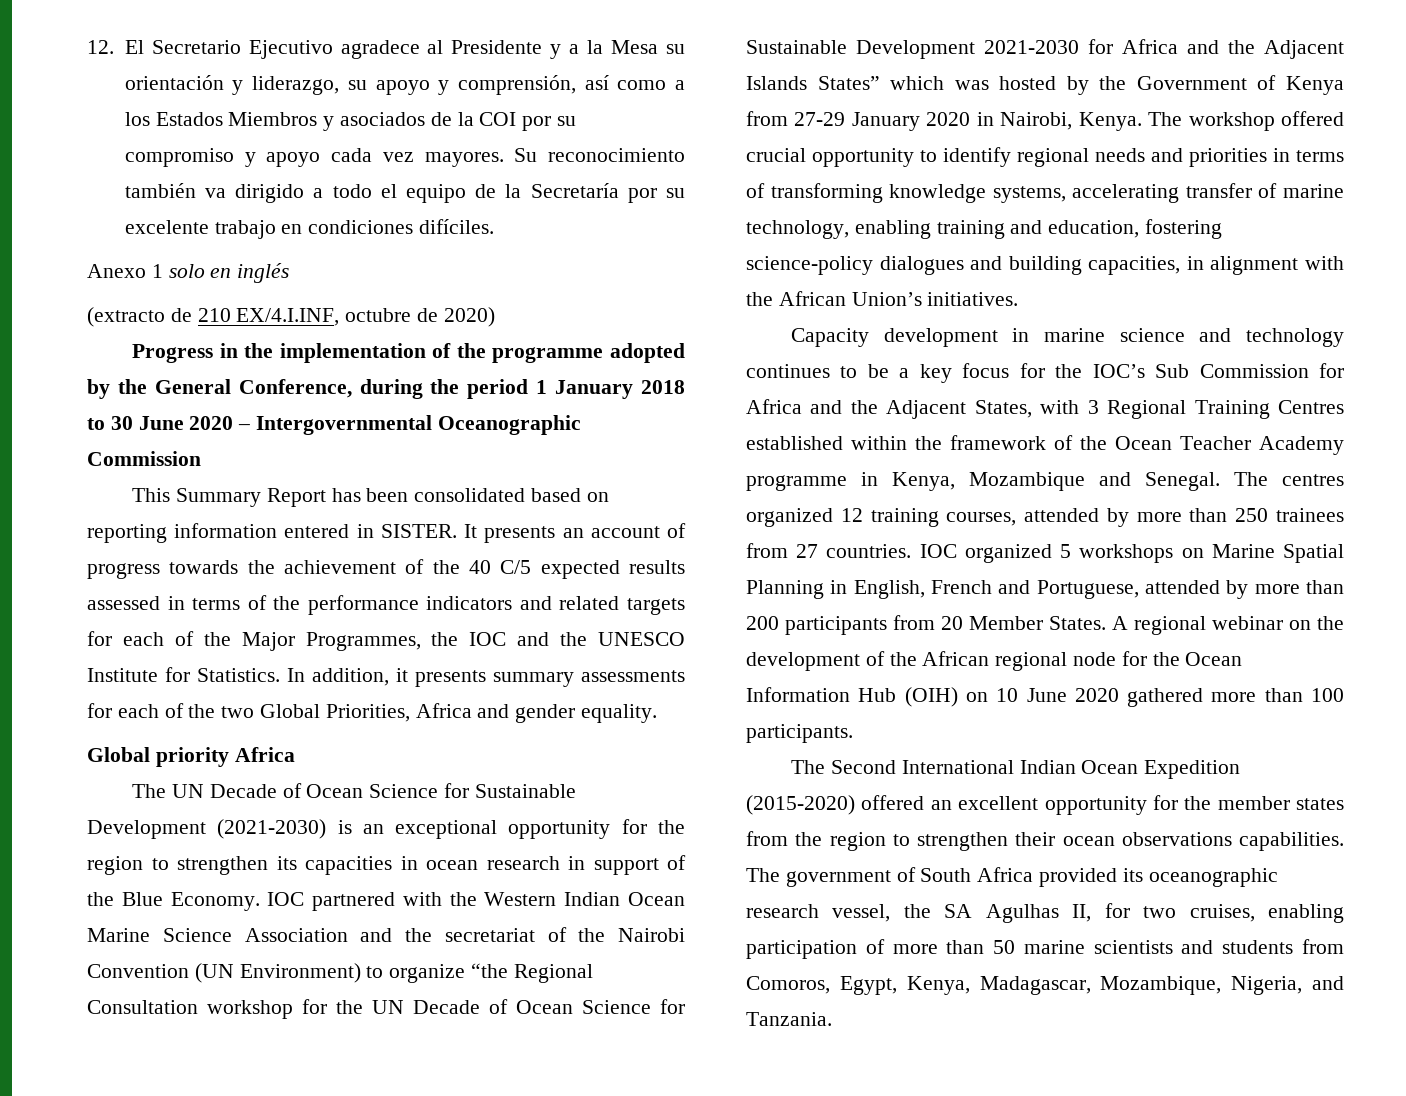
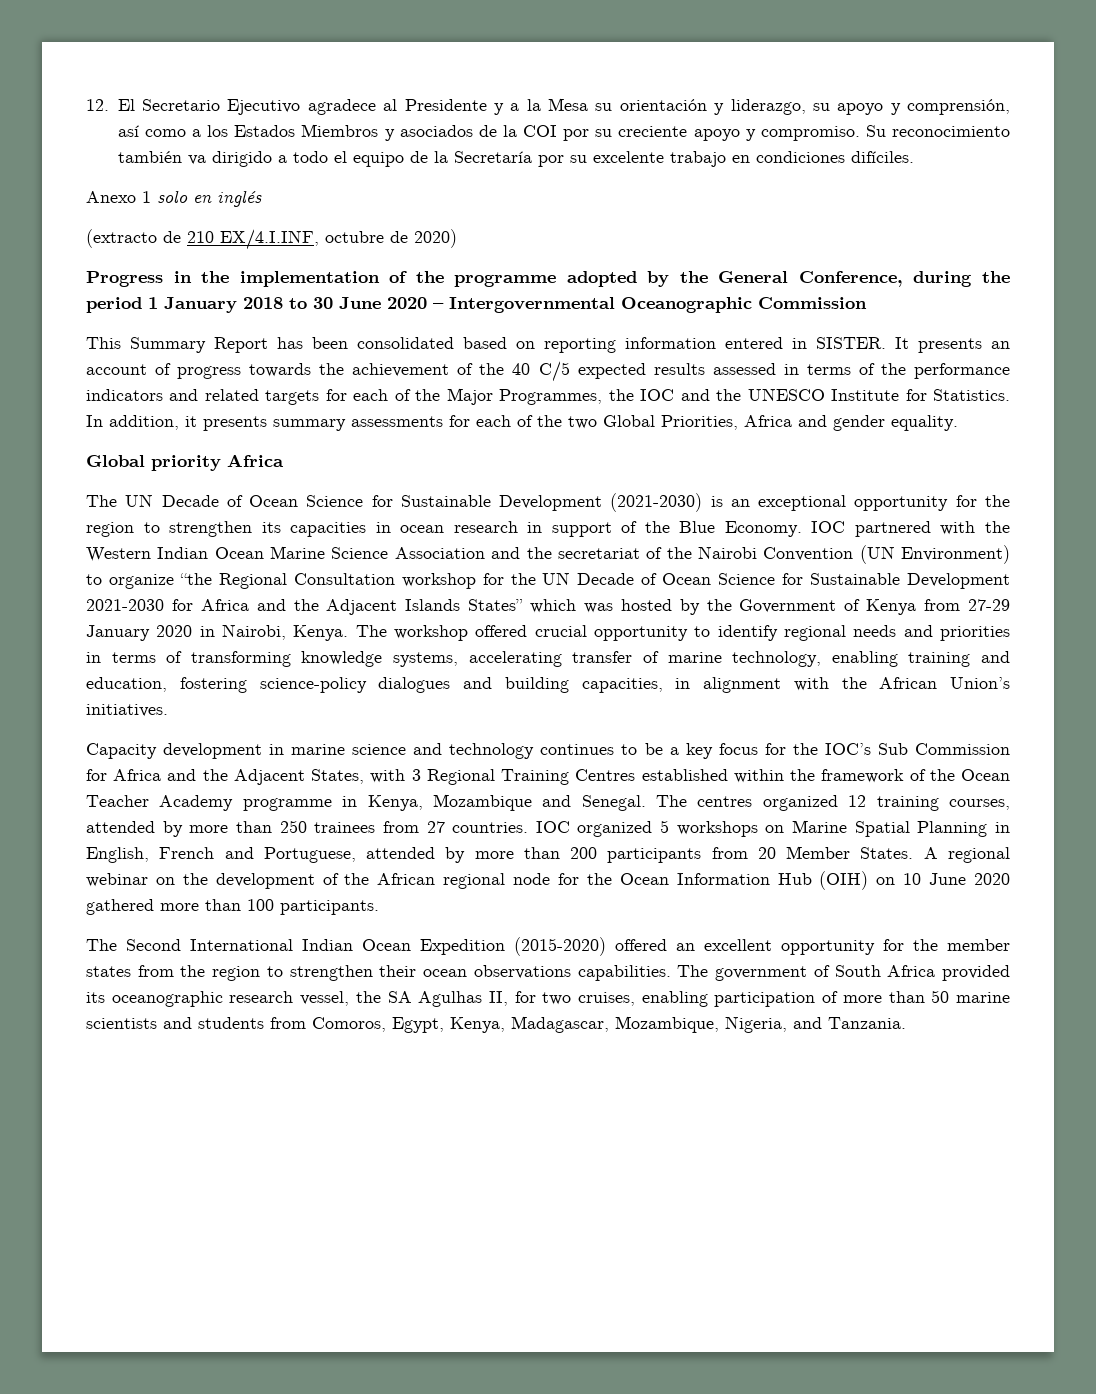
[124,148,504,167] compromiso y apoyo cada vez mayores. -> [618,126,860,141] creciente apoyo y compromiso.

